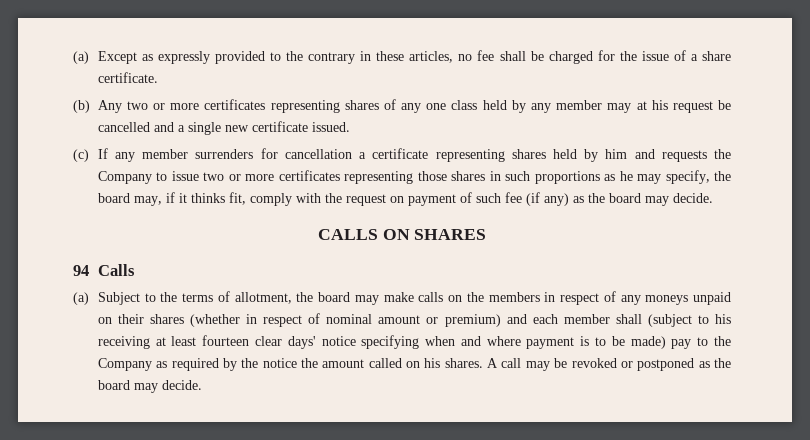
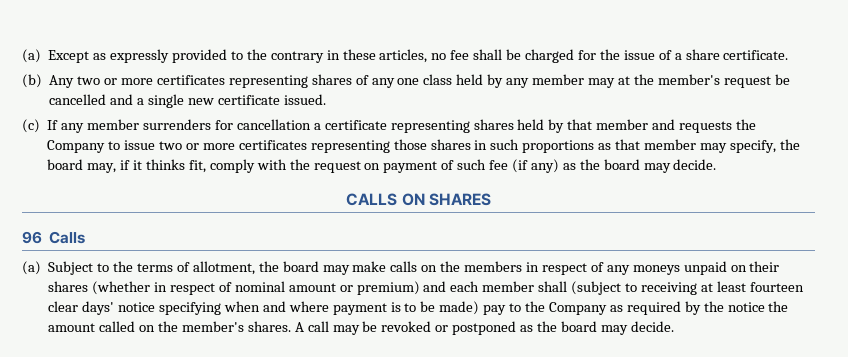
[651,100,668,110] his -> [633,74,720,85] the member's
[605,149,628,159] him -> [567,119,649,130] that member
[619,171,633,181] he -> [615,139,696,150] that member
[73,265,89,276] 94 -> [22,231,42,244] 96
[715,314,731,324] his -> (638, 287) none
[424,358,441,368] his -> [157,321,244,332] the member's

